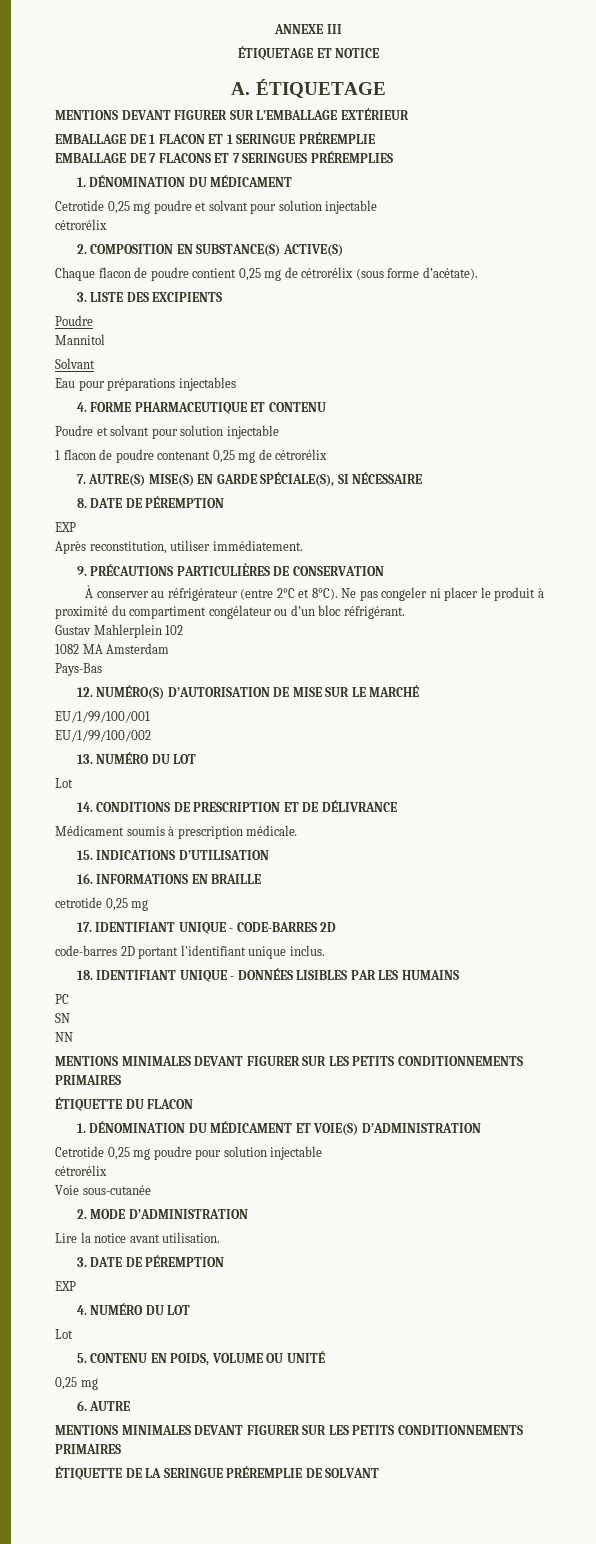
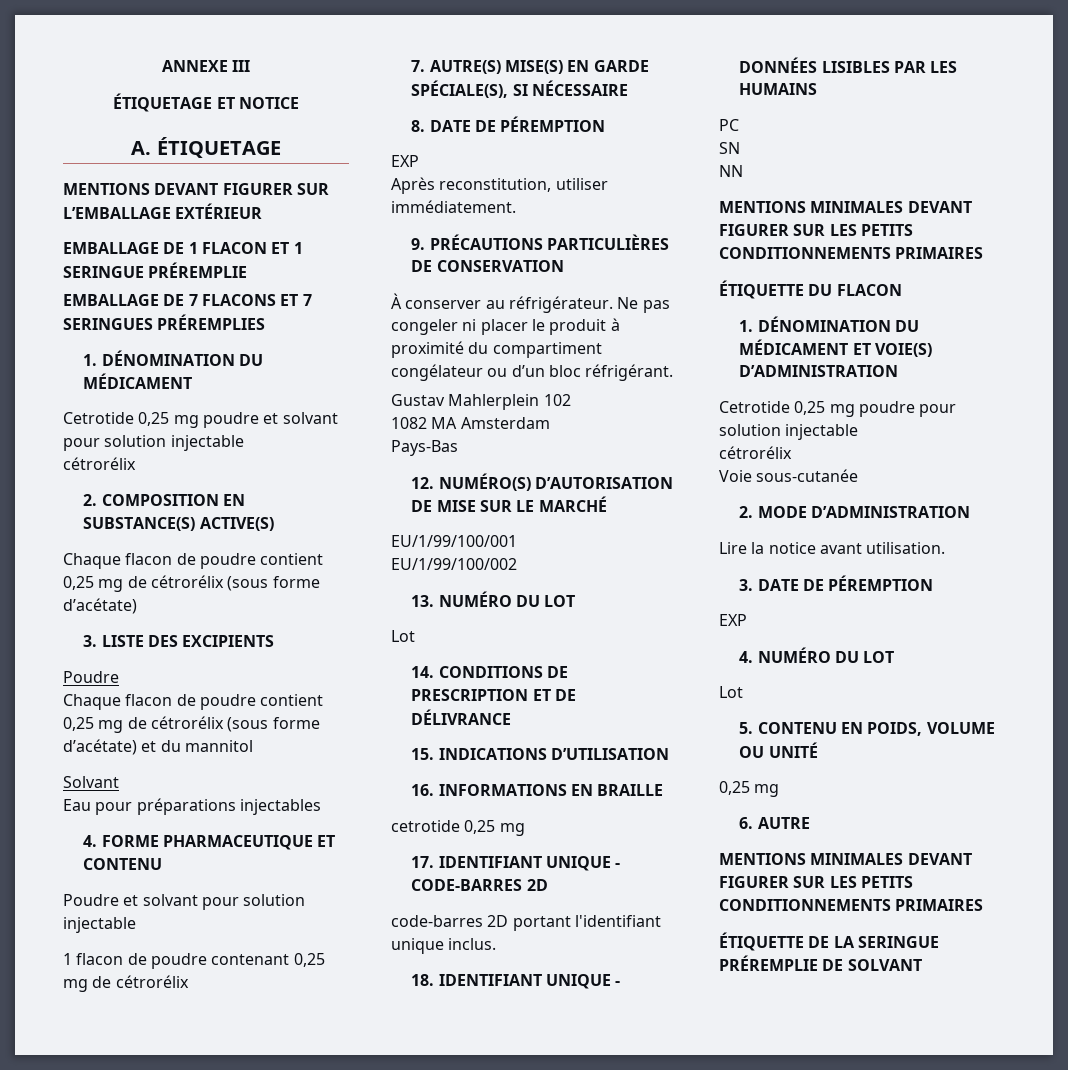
[422,267,478,280] d’acétate). -> [63,598,137,614] d’acétate)
[55,334,105,345] Mannitol -> [63,694,324,710] [63,716,320,733] [63,739,253,755] Chaque flacon de poudre contient 0,25 mg de cétrorélix (sous forme d’acétate) et du mannitol
[167,588,338,601] réfrigérateur (entre 2°C et 8°C). -> [508,296,613,313] réfrigérateur.
[55,825,298,839] // Médicament soumis à prescription médicale. -> (512, 717) none

